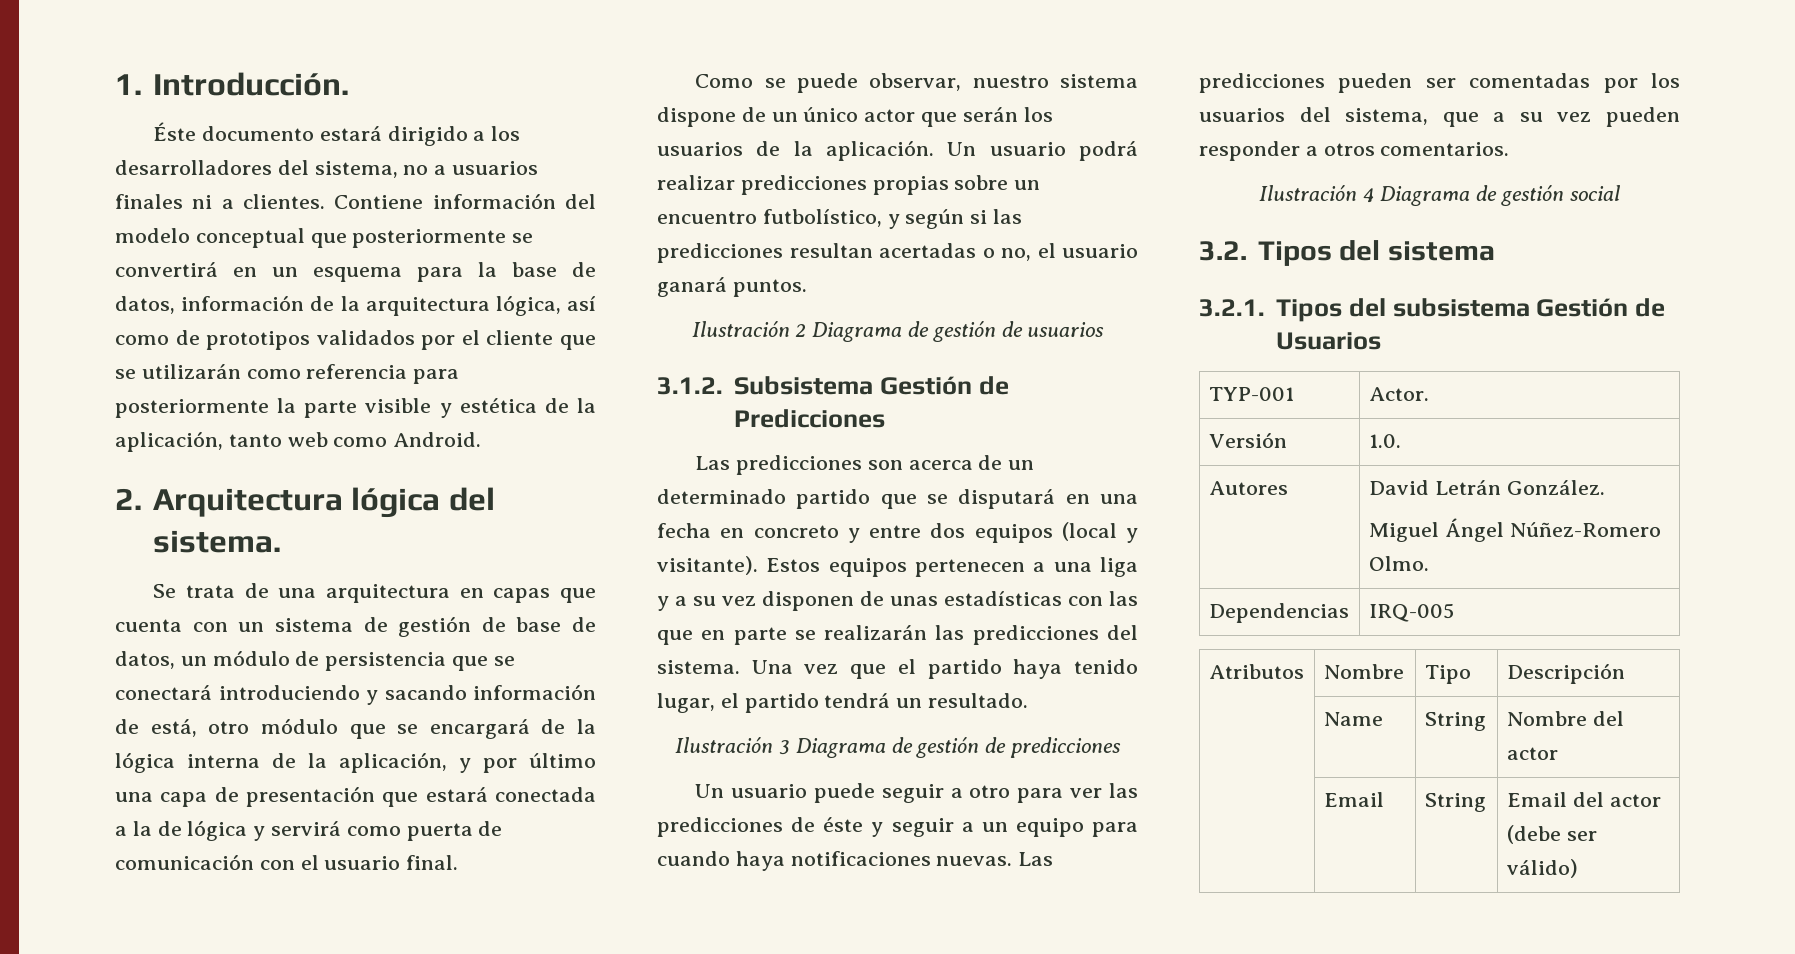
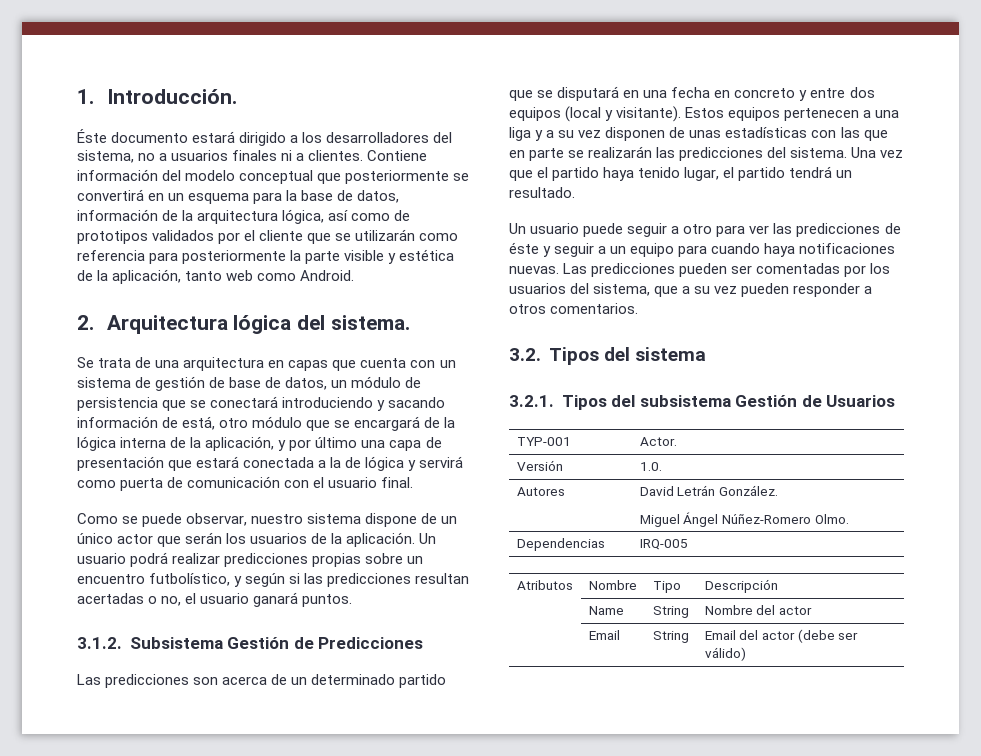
[691,321,1105,342] // Ilustración 2 Diagrama de gestión de usuarios -> (353, 600) none
[675,737,1121,758] // Ilustración 3 Diagrama de gestión de predicciones -> (575, 192) none
[1259,185,1620,206] // Ilustración 4 Diagrama de gestión social -> (639, 308) none

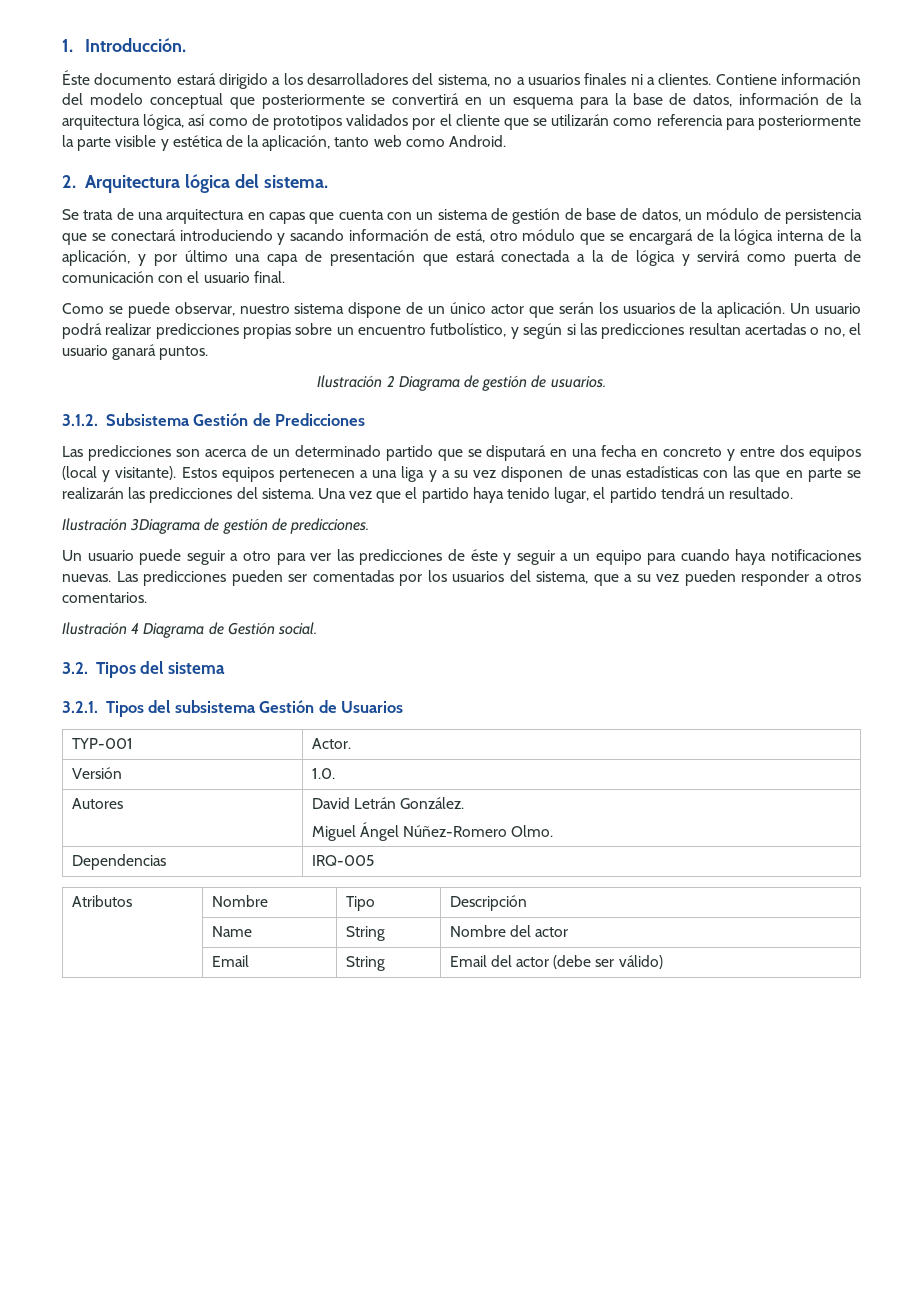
(353, 600) none -> [317,375,606,391] // Ilustración 2 Diagrama de gestión de usuarios.
(575, 192) none -> [62,518,369,534] // Ilustración 3Diagrama de gestión de predicciones.
(639, 308) none -> [62,622,317,638] // Ilustración 4 Diagrama de Gestión social.

